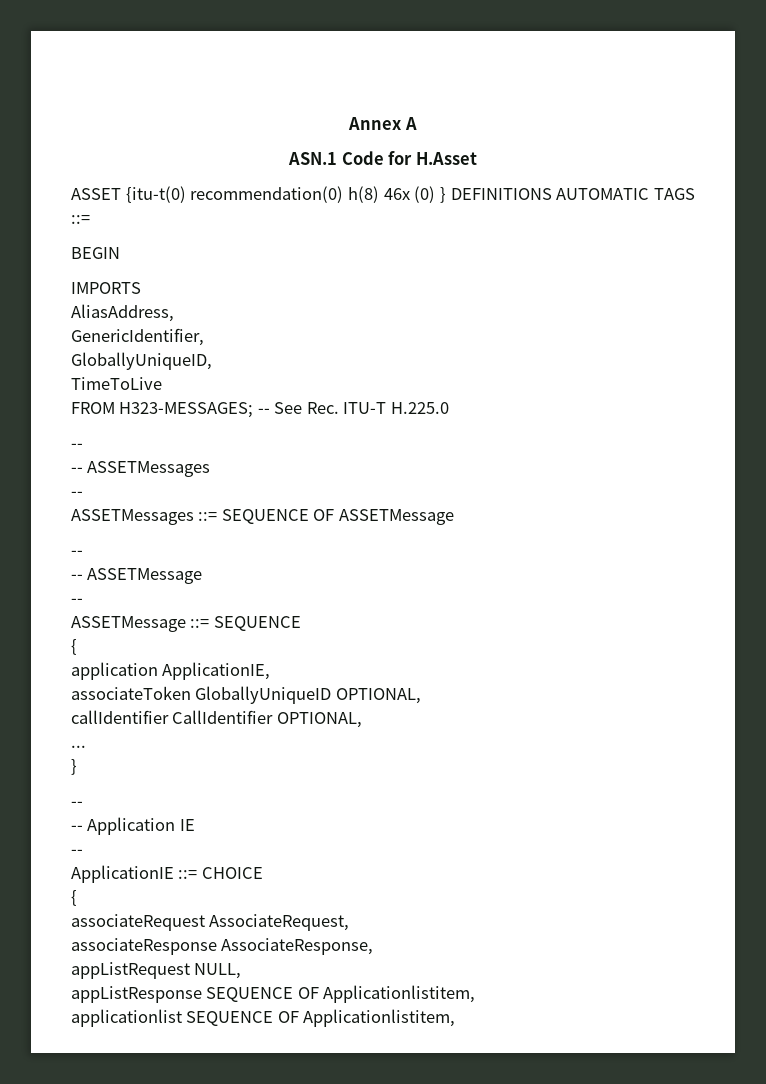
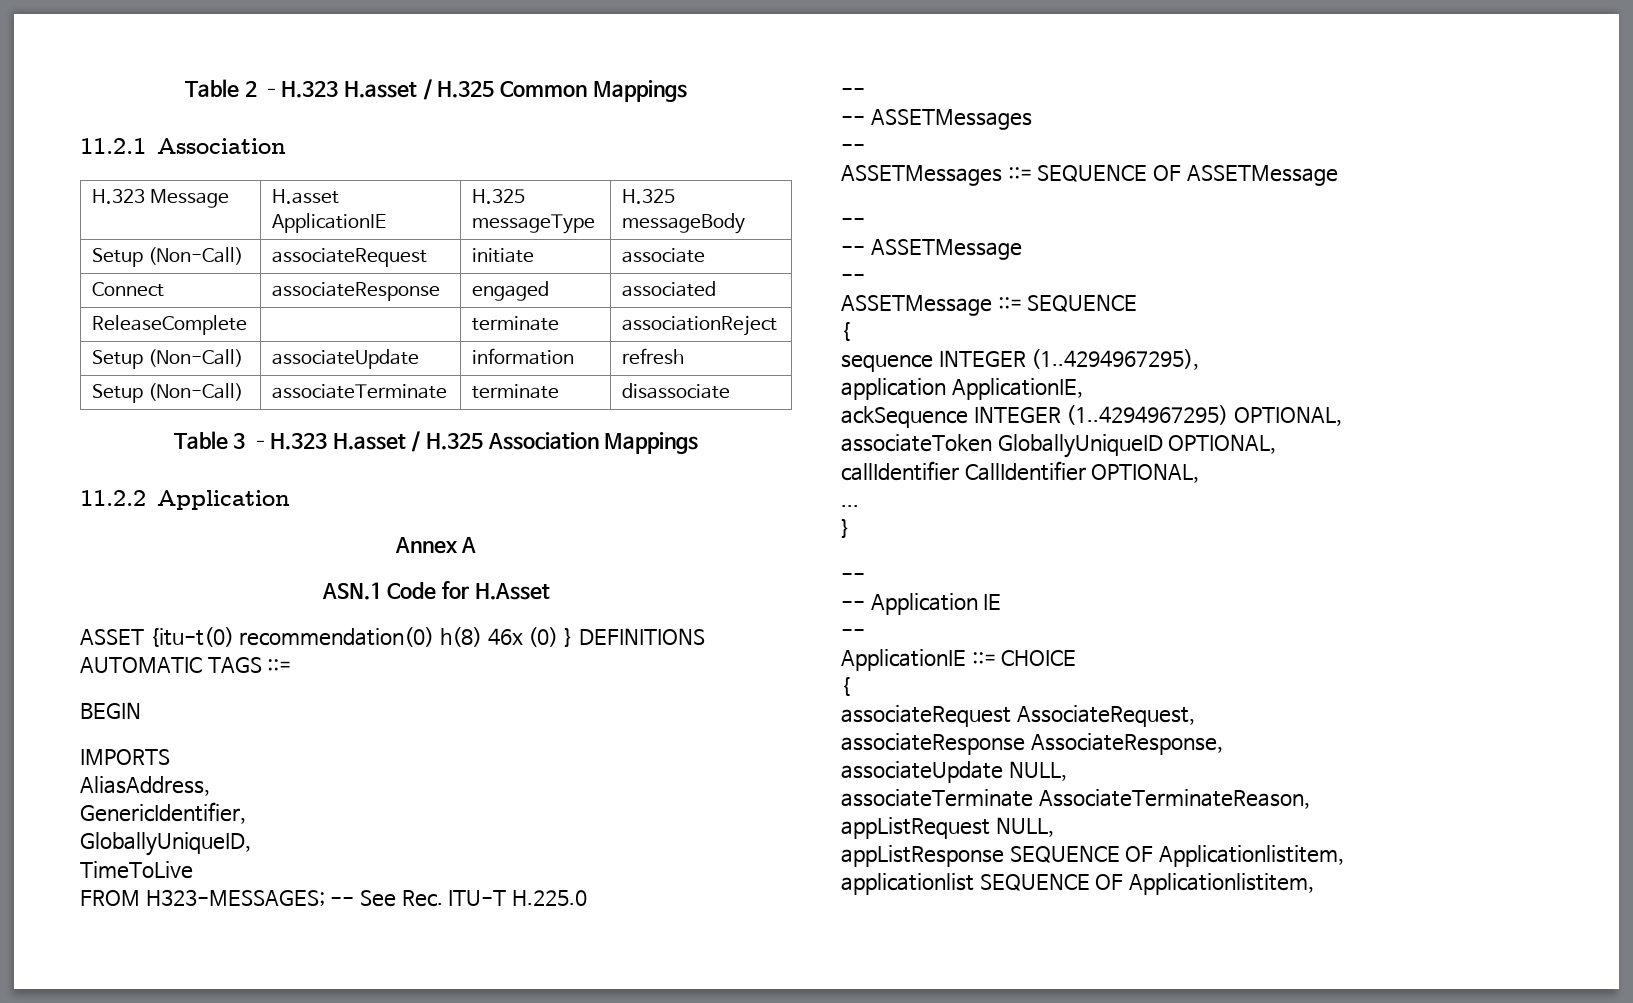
(348, 123) none -> [185,79,687,102] [80,138,286,154] [92,189,230,208] [272,189,340,204] [272,213,387,233] [472,189,526,204] [472,214,596,234] [622,189,676,204] [622,213,746,234] [92,247,244,267] [272,248,428,267] [472,248,535,263] [622,248,706,263] [92,282,165,297] [272,282,441,301] [472,281,550,301] [622,281,717,297] [92,315,248,335] [472,316,560,331] [622,315,778,336] [92,349,244,369] [272,349,420,369] [472,348,575,365] [622,348,685,365] [92,383,244,403] [272,384,448,399] [472,384,560,399] [622,383,731,399] [173,431,699,454] [80,490,290,510] Table 2 –H.323 H.asset / H.325 Common Mappings // 11.2.1 Association // H.323 Message | H.asset ApplicationIE | H.325 messageType | H.325 messageBody // Setup (Non-Call) | associateRequest | initiate | associate // Connect | associateResponse | engaged | associated // ReleaseComplete | | terminate | associationReject // Setup (Non-Call) | associateUpdate | information | refresh // Setup (Non-Call) | associateTerminate | terminate | disassociate // Table 3 –H.323 H.asset / H.325 Association Mappings // 11.2.2 Application //
(77, 647) none -> [841,349,1200,372] // sequence INTEGER (1..4294967295),
(271, 671) none -> [841,405,1343,428] // ackSequence INTEGER (1..4294967295) OPTIONAL,
(374, 946) none -> [841,761,1067,783] [841,789,1310,809] // associateUpdate NULL, // associateTerminate AssociateTerminateReason,

